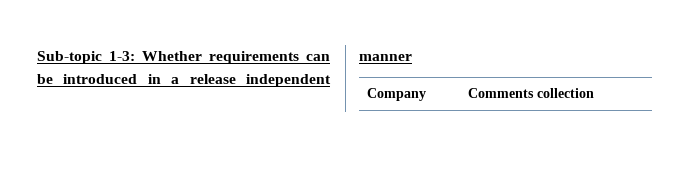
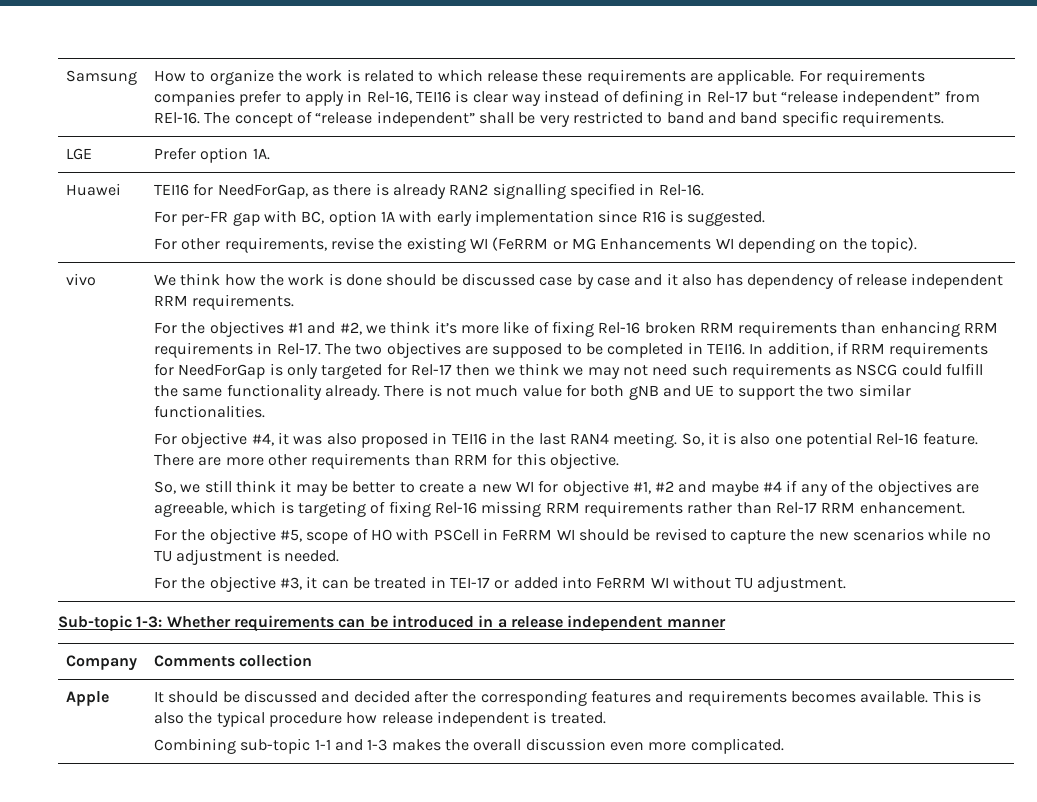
(37, 57) none -> [66,70,138,85] [154,69,925,85] [154,90,980,106] [154,111,944,127] [66,148,93,160] [154,147,270,163] [66,183,122,196] [154,183,704,199] [154,210,766,226] [154,237,917,253] [66,273,97,286] [154,273,1004,289] [154,294,295,310] [154,321,999,337] [154,342,989,358] [154,363,984,379] [154,384,911,400] [154,405,266,418] [154,432,978,448] [154,453,619,469] [154,480,980,496] [154,501,965,517] [154,528,991,544] [154,549,339,565] [154,576,847,592] Samsung | How to organize the work is related to which release these requirements are applicable. For requirements companies prefer to apply in Rel-16, TEI16 is clear way instead of defining in Rel-17 but “release independent” from REl-16. The concept of “release independent” shall be very restricted to band and band specific requirements. // LGE | Prefer option 1A. // Huawei | TEI16 for NeedForGap, as there is already RAN2 signalling specified in Rel-16. // For per-FR gap with BC, option 1A with early implementation since R16 is suggested. // For other requirements, revise the existing WI (FeRRM or MG Enhancements WI depending on the topic). // vivo | We think how the work is done should be discussed case by case and it also has dependency of release independent RRM requirements. // For the objectives #1 and #2, we think it’s more like of fixing Rel-16 broken RRM requirements than enhancing RRM requirements in Rel-17. The two objectives are supposed to be completed in TEI16. In addition, if RRM requirements for NeedForGap is only targeted for Rel-17 then we think we may not need such requirements as NSCG could fulfill the same functionality already. There is not much value for both gNB and UE to support the two similar functionalities. // For objective #4, it was also proposed in TEI16 in the last RAN4 meeting. So, it is also one potential Rel-16 feature. There are more other requirements than RRM for this objective. // So, we still think it may be better to create a new WI for objective #1, #2 and maybe #4 if any of the objectives are agreeable, which is targeting of fixing Rel-16 missing RRM requirements rather than Rel-17 RRM enhancement. // For the objective #5, scope of HO with PSCell in FeRRM WI should be revised to capture the new scenarios while no TU adjustment is needed. // For the objective #3, it can be treated in TEI-17 or added into FeRRM WI without TU adjustment. //
(595, 93) none -> [66,691,110,706] [154,690,981,706] [154,711,606,727] [154,738,784,754] // Apple | It should be discussed and decided after the corresponding features and requirements becomes available. This is also the typical procedure how release independent is treated. // Combining sub-topic 1-1 and 1-3 makes the overall discussion even more complicated.

